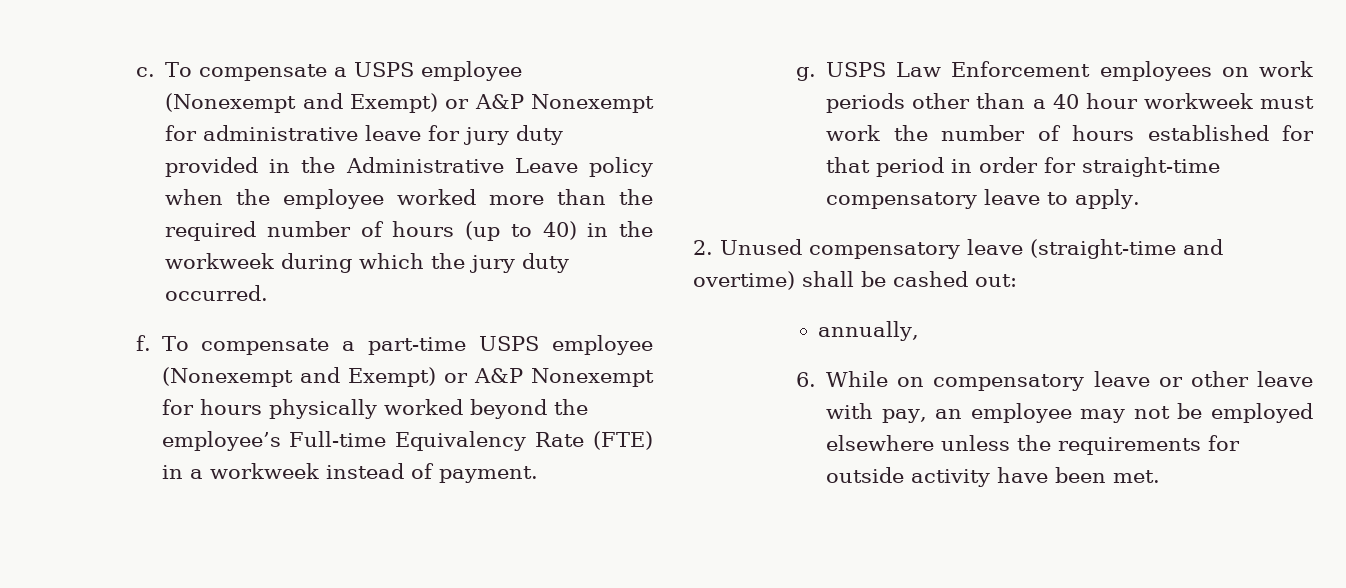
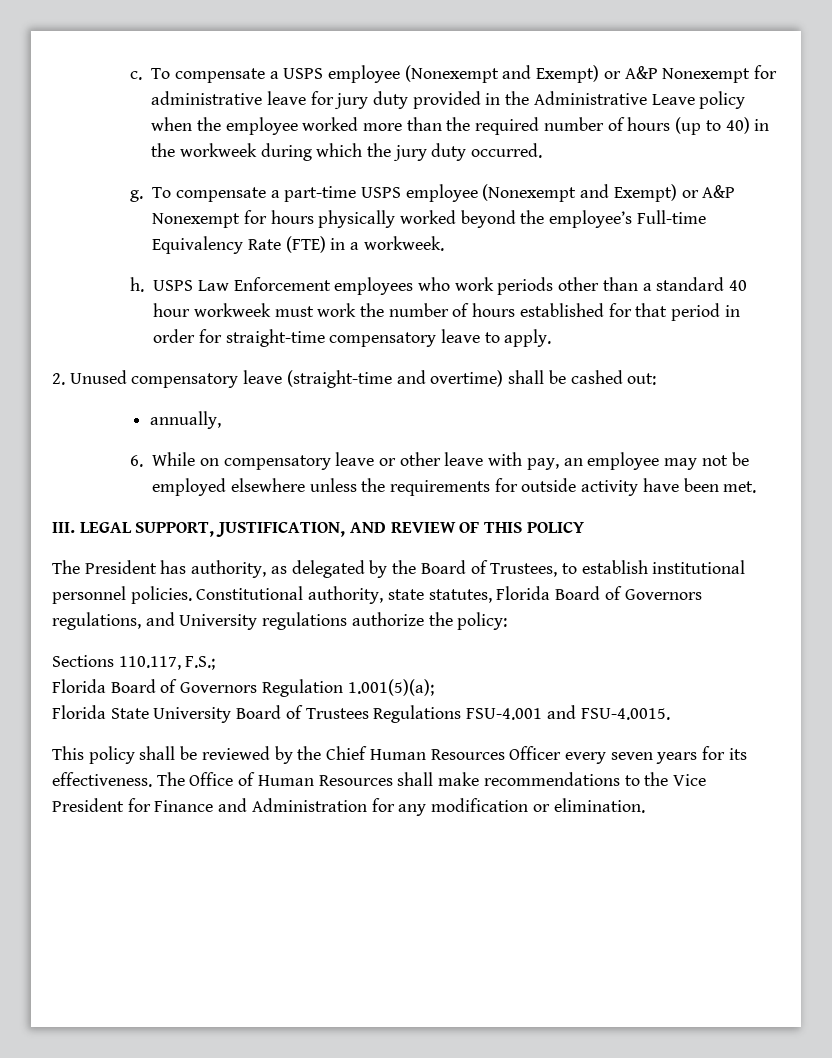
[135,335,151,351] f. -> [130,190,144,202] g.
[209,463,538,483] [795,67,816,81] workweek instead of payment. // g. -> [363,236,444,251] [130,277,145,292] workweek. // h.
[1221,67,1249,77] on -> [418,277,451,291] who
(1046, 104) none -> [656,277,725,291] standard
(1161, 476) none -> [52,522,584,537] [52,560,746,578] [52,586,702,604] [52,612,508,630] [52,655,216,670] [52,679,434,697] [52,705,670,723] [52,746,747,764] [52,772,706,787] [52,798,645,816] // III. LEGAL SUPPORT, JUSTIFICATION, AND REVIEW OF THIS POLICY // The President has authority, as delegated by the Board of Trustees, to establish institutional personnel policies. Constitutional authority, state statutes, Florida Board of Governors regulations, and University regulations authorize the policy: // Sections 110.117, F.S.; // Florida Board of Governors Regulation 1.001(5)(a); // Florida State University Board of Trustees Regulations FSU-4.001 and FSU-4.0015. // This policy shall be reviewed by the Chief Human Resources Officer every seven years for its effectiveness. The Office of Human Resources shall make recommendations to the Vice President for Finance and Administration for any modification or elimination.

